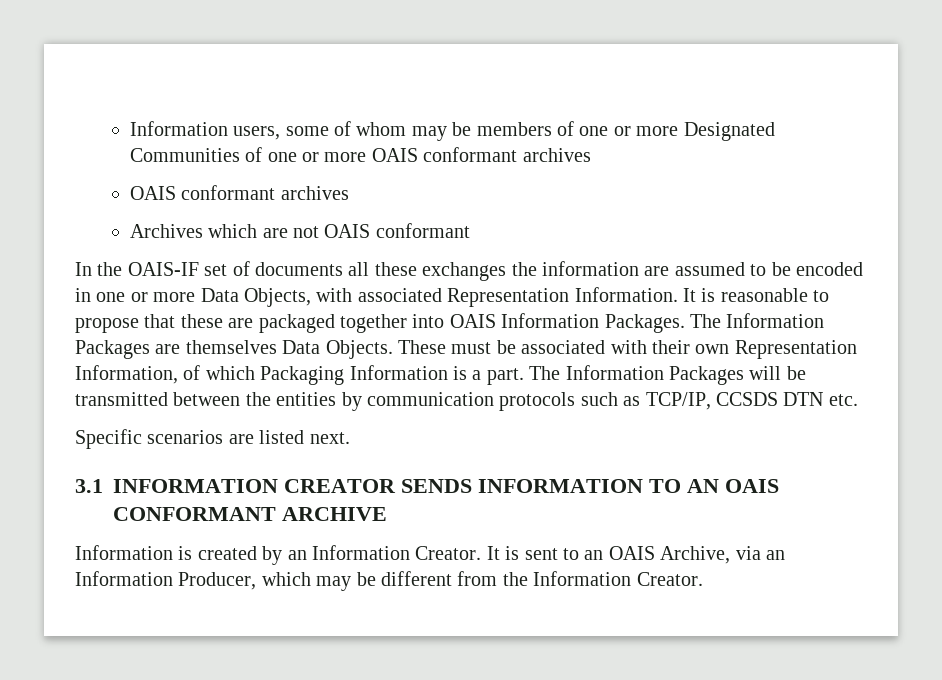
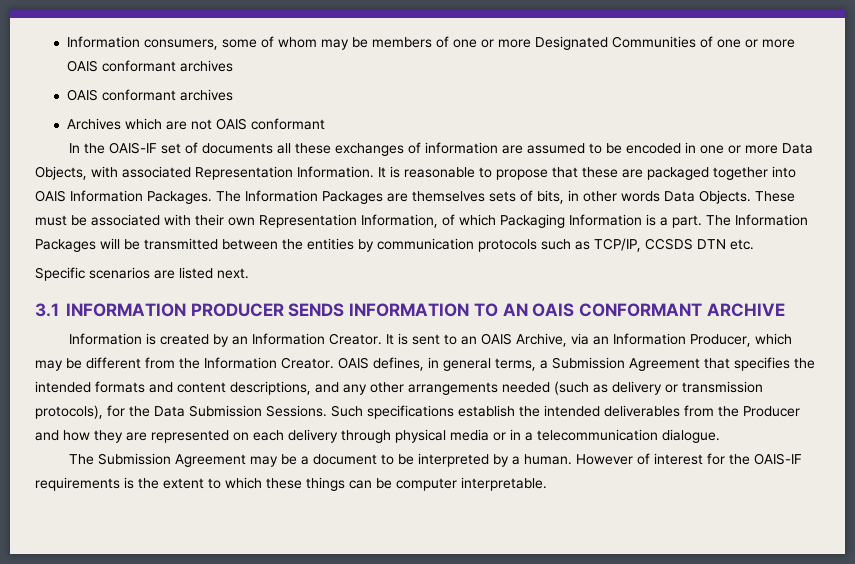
[129,121,281,140] Information users, -> [66,36,218,50] Information consumers,
[511,262,537,276] the -> [407,142,421,154] of
(277, 347) none -> [489,190,660,204] sets of bits, in other words
[284,479,396,493] CREATOR -> [190,303,284,317] PRODUCER
(703, 579) none -> [338,357,815,371] [35,381,763,395] [35,405,800,419] [35,429,720,443] [68,453,802,467] [35,477,547,491] OAIS defines, in general terms, a Submission Agreement that specifies the intended formats and content descriptions, and any other arrangements needed (such as delivery or transmission protocols), for the Data Submission Sessions. Such specifications establish the intended deliverables from the Producer and how they are represented on each delivery through physical media or in a telecommunication dialogue. // The Submission Agreement may be a document to be interpreted by a human. However of interest for the OAIS-IF requirements is the extent to which these things can be computer interpretable.

